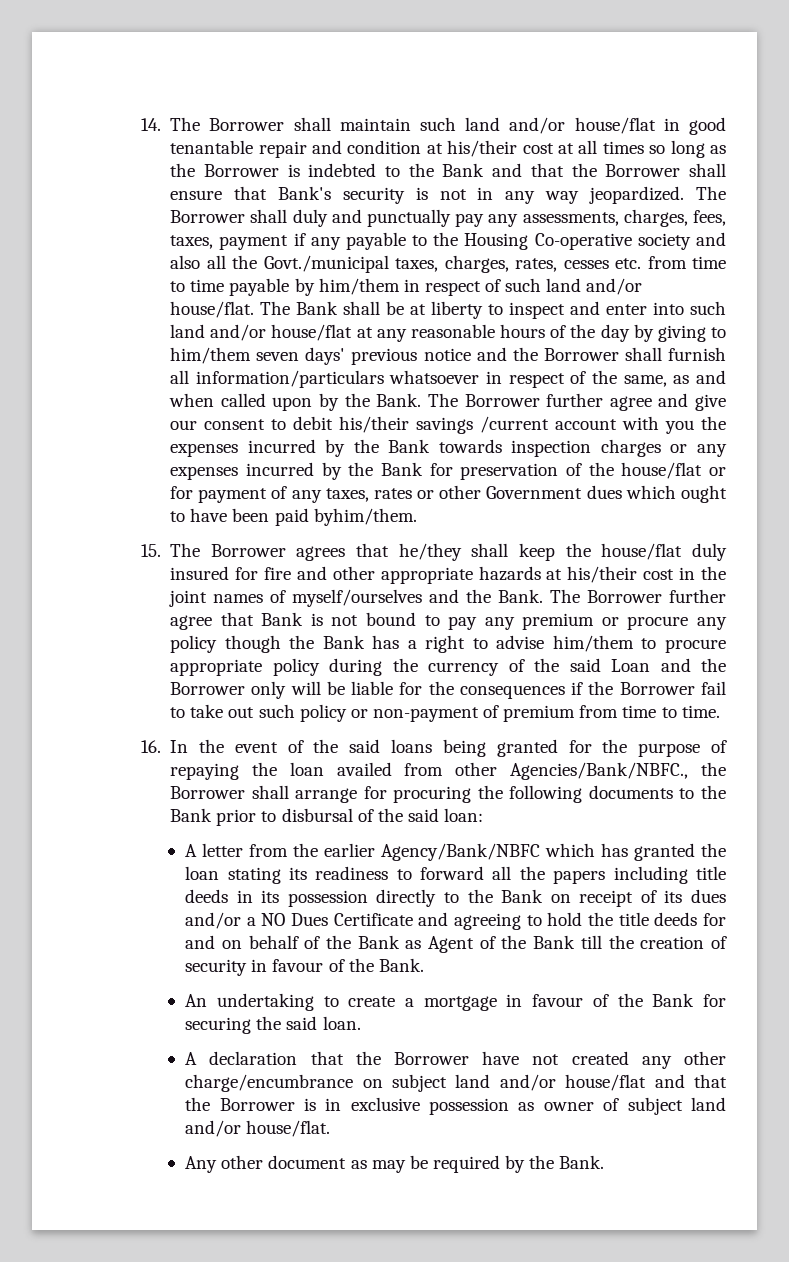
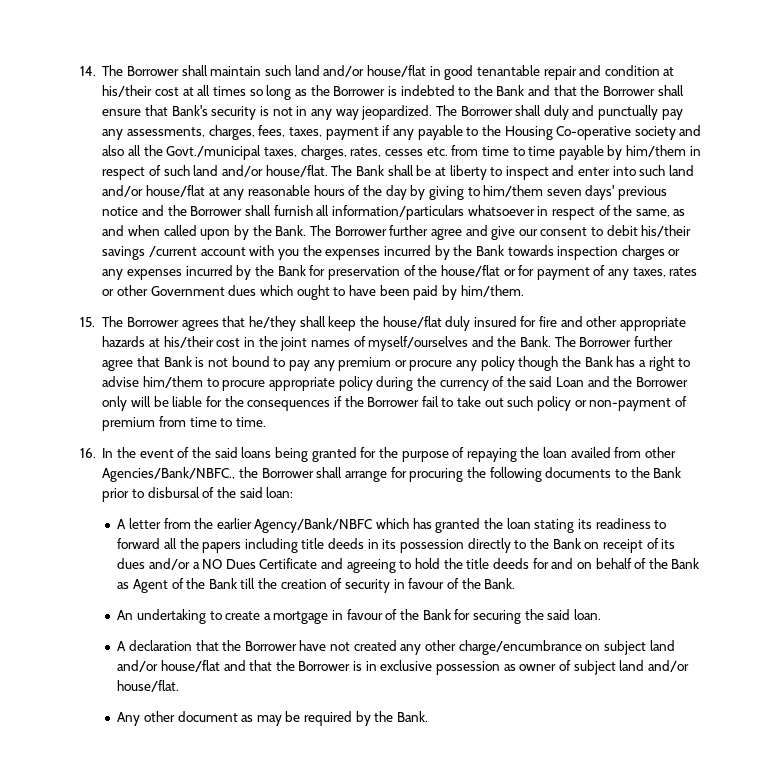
[313,508,417,526] byhim/them. -> [441,285,524,300] by him/them.

